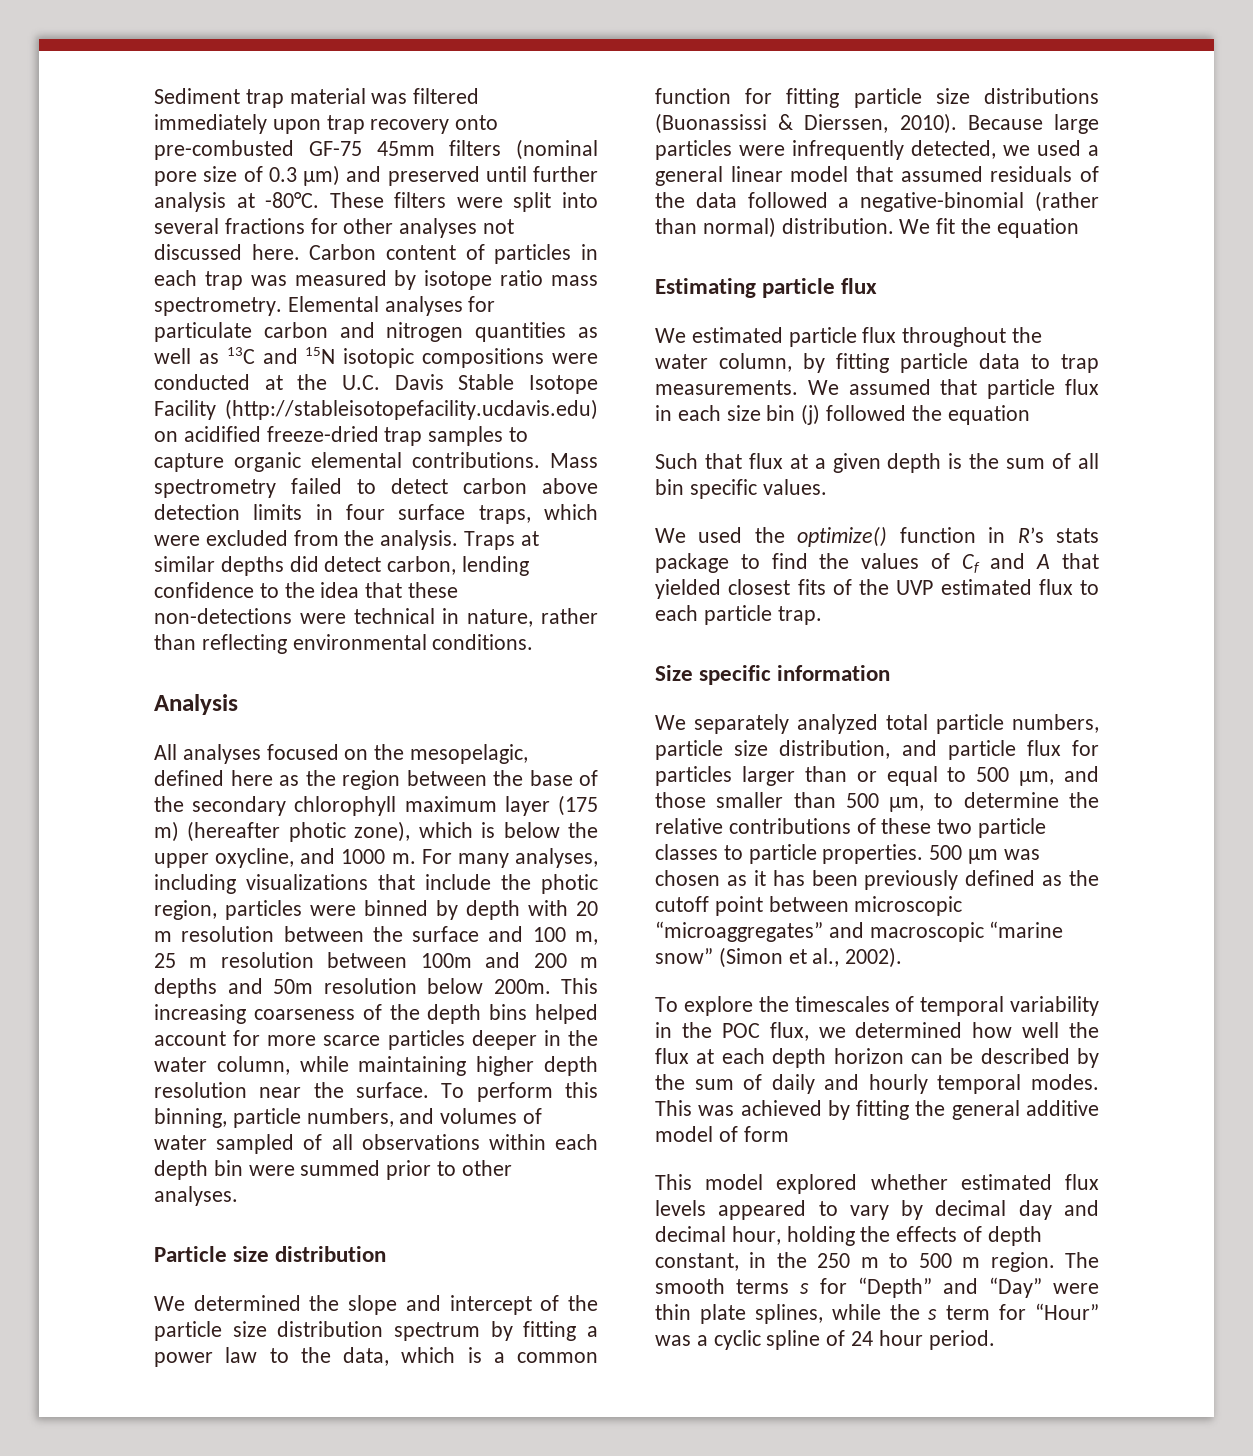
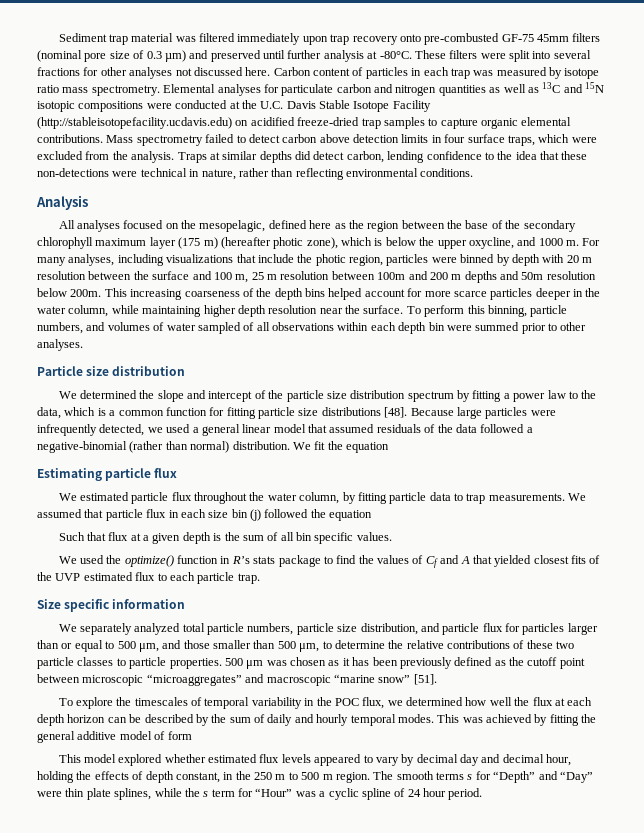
[655,113,957,134] (Buonassissi & Dierssen, 2010). -> [384,407,408,418] [48].
[718,947,903,968] (Simon et al., 2002). -> [413,674,437,685] [51].

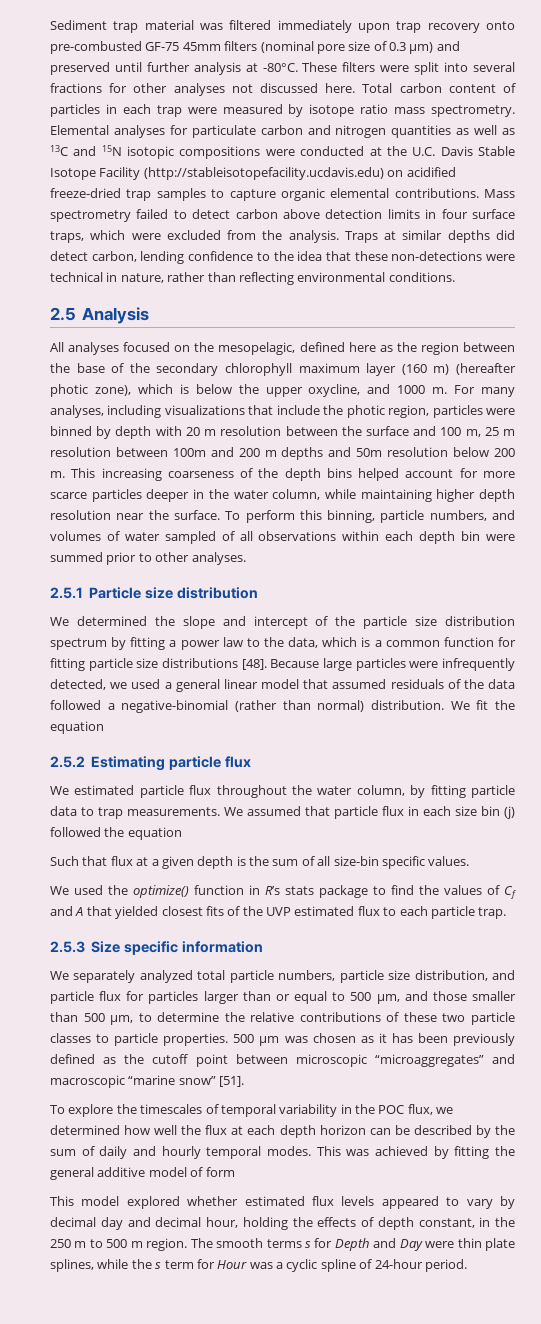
[273,67,311,76] Carbon -> [362,83,442,93] Total carbon
[473,70,494,76] was -> [187,107,217,114] were
(474, 172) none -> [50,307,76,321] 2.5
[178,237,201,249] (175 -> [401,364,427,375] (160
[70,289,102,297] 200m. -> [494,448,516,457] [50,471,65,478] 200 m.
(83, 345) none -> [50,587,83,599] 2.5.1
(389, 447) none -> [50,756,85,768] 2.5.2
[296,532,313,541] bin -> [333,856,379,866] size-bin
(260, 578) none -> [50,941,85,953] 2.5.3
[493,771,593,783] “Depth” and “Day” -> [334,1238,423,1251] Depth and Day
[255,788,293,797] “Hour” -> [217,1260,248,1269] Hour
[407,788,446,797] 24 hour -> [374,1259,423,1269] 24-hour

